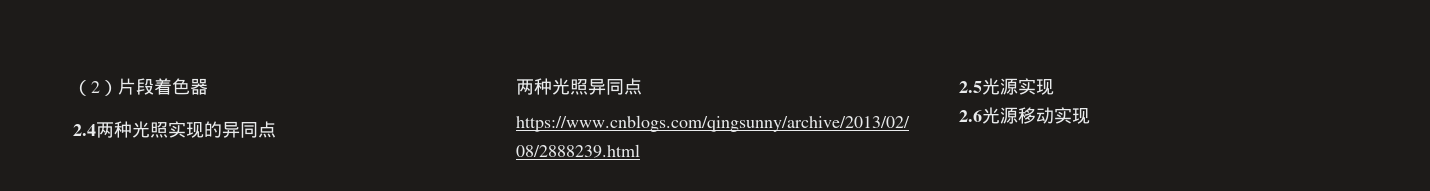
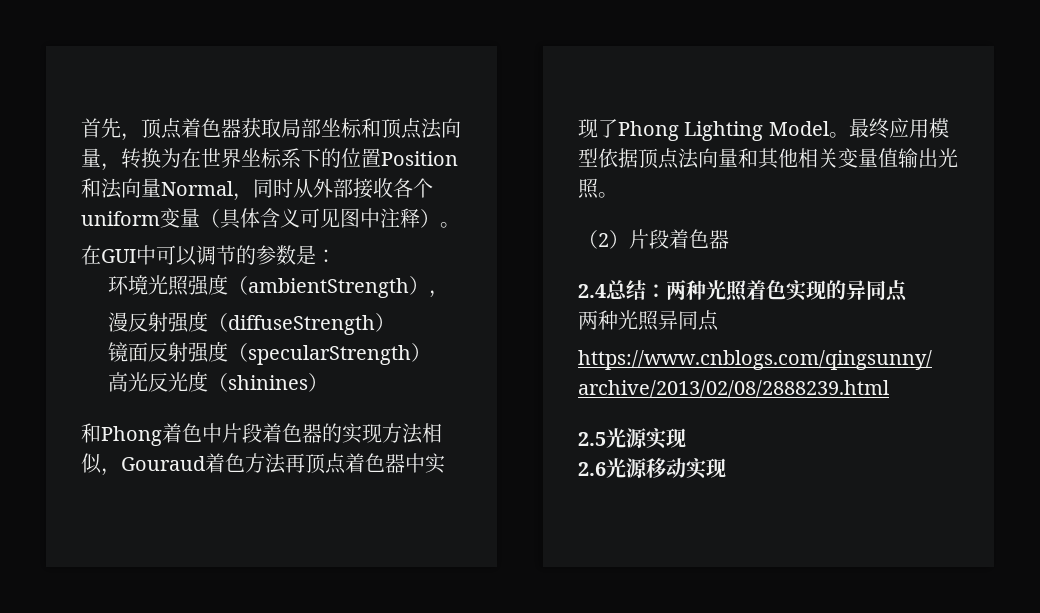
(73, 88) none -> [81,118,461,141] [81,148,458,171] [81,178,433,201] [81,208,460,229] [81,245,336,266] [107,274,449,298] [107,311,395,335] [107,341,431,365] [107,371,328,392] [81,423,442,446] [81,453,445,476] [578,118,949,141] [578,148,958,169] [578,178,618,199] 首先，顶点着色器获取局部坐标和顶点法向量，转换为在世界坐标系下的位置Position和法向量Normal，同时从外部接收各个uniform变量（具体含义可见图中注释）。 // 在GUI中可以调节的参数是： // 环境光照强度（ambientStrength）， // 漫反射强度（diffuseStrength） // 镜面反射强度（specularStrength） // 高光反光度（shinines） // 和Phong着色中片段着色器的实现方法相似，Gouraud着色方法再顶点着色器中实现了Phong Lighting Model。最终应用模型依据顶点法向量和其他相关变量值输出光照。 //
[96,121,168,138] 两种光照 -> [606,280,786,302] 总结：两种光照着色

